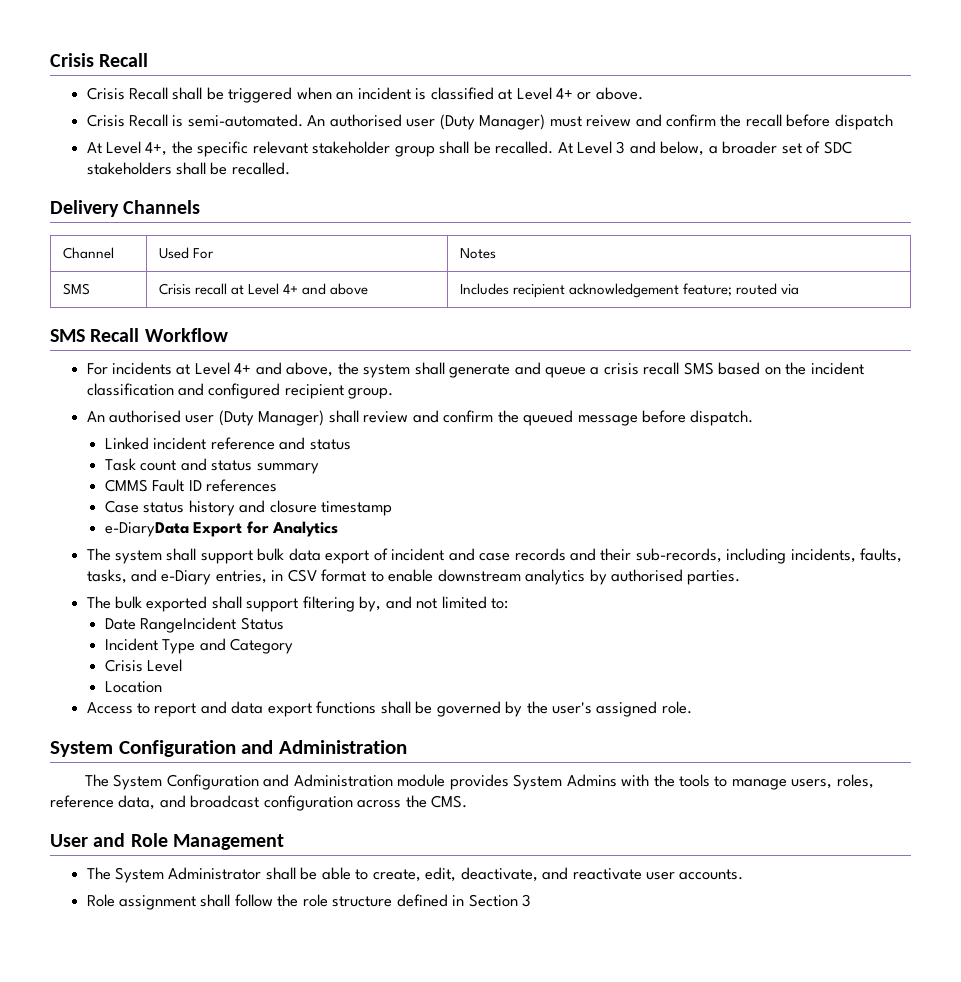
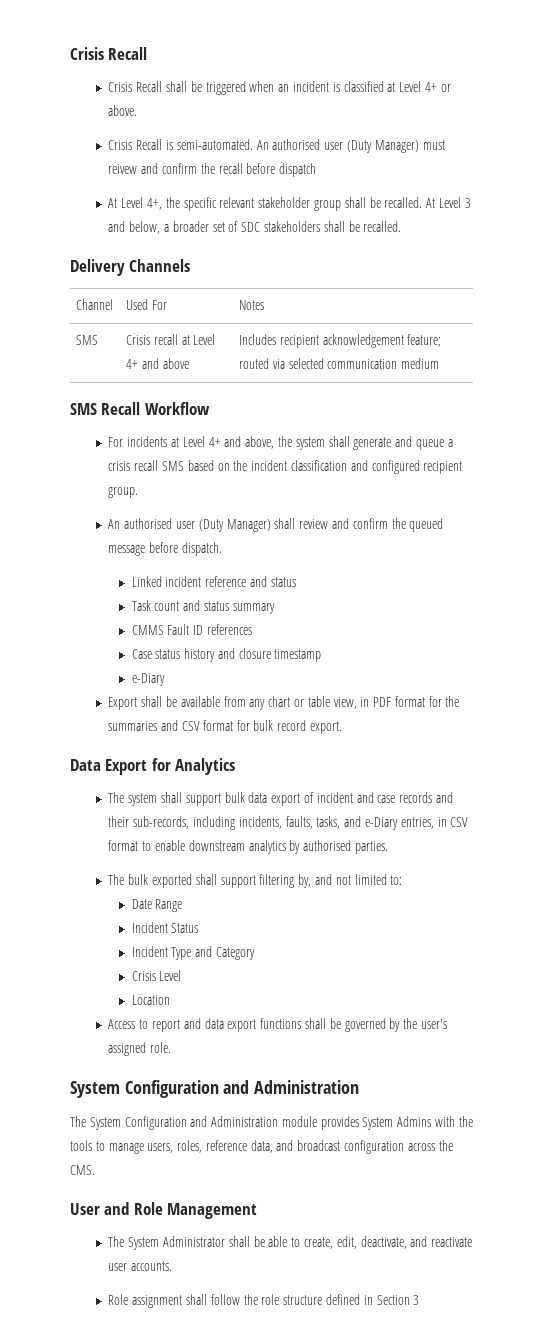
(799, 289) none -> [288,358,440,369] selected communication medium
[104,522,189,537] e-DiaryData -> [131,673,165,686] [108,696,460,710] [108,720,342,734] [70,759,101,771] e-Diary // Export shall be available from any chart or table view, in PDF format for the summaries and CSV format for bulk record export. // Data
[140,617,237,633] RangeIncident -> [155,899,183,912] [131,922,168,933] Range // Incident

